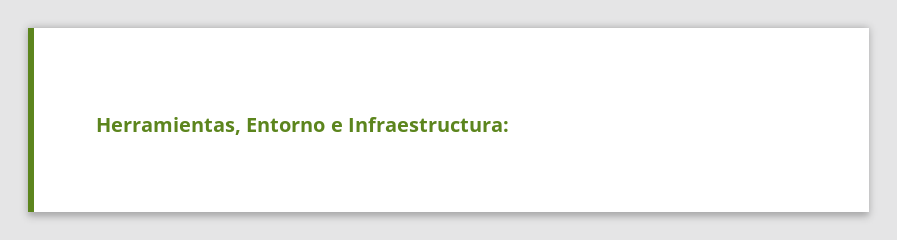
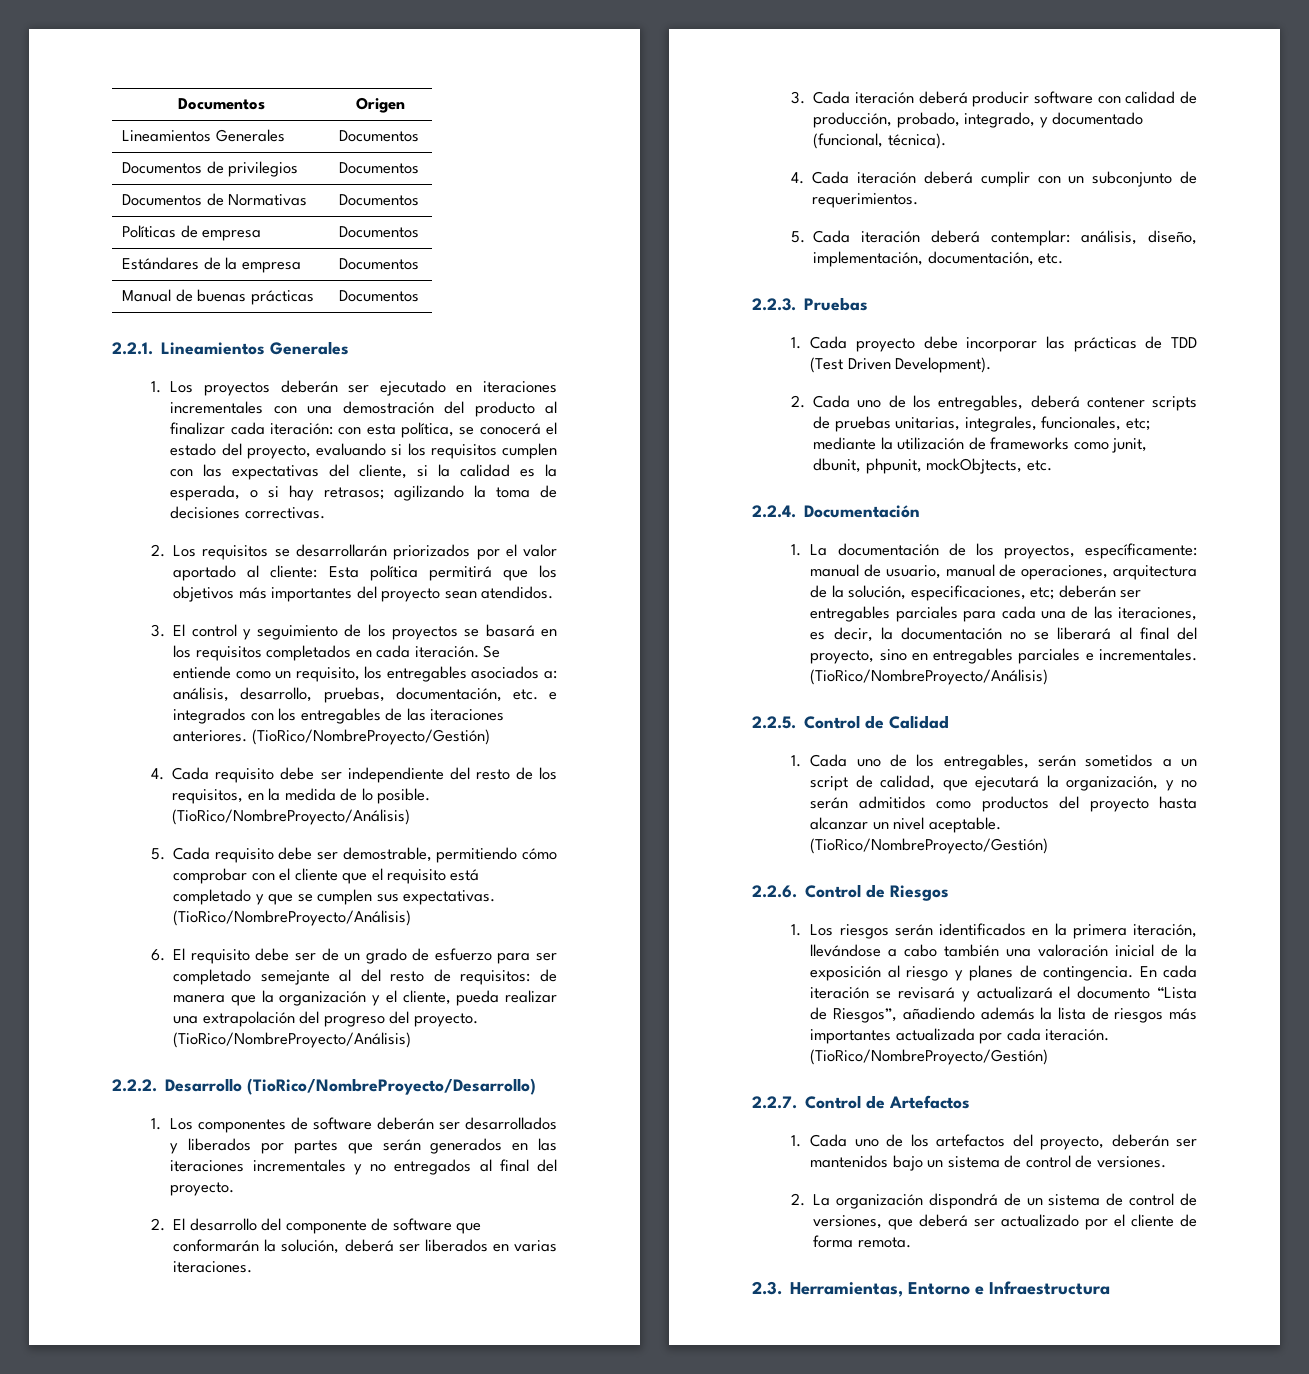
(96, 126) none -> [177,98,265,110] [356,97,405,113] [122,129,285,142] [339,130,420,142] [122,161,299,177] [339,162,420,174] [122,193,308,206] [339,194,420,206] [122,225,262,241] [339,226,420,238] [122,257,301,273] [339,258,420,270] [122,289,314,305] [339,290,420,302] [112,341,350,355] [150,380,557,396] [170,401,557,417] [170,422,557,438] [170,443,557,459] [170,464,557,480] [170,485,557,501] [170,506,325,519] [150,544,557,560] [173,565,557,581] [173,586,553,602] [150,624,557,640] [173,645,500,661] [173,666,557,682] [173,687,557,703] [173,708,504,724] [173,729,490,745] [150,767,557,783] [172,788,430,804] [172,809,411,825] [150,847,557,863] [173,868,480,884] [173,889,495,905] [173,910,412,926] [150,948,557,964] [173,969,557,985] [173,990,557,1006] [173,1011,478,1027] [173,1032,412,1048] [112,1078,537,1095] [150,1117,557,1133] [170,1138,557,1154] [170,1159,557,1175] [170,1182,235,1196] [150,1218,481,1234] [173,1239,557,1254] [173,1261,253,1273] [790,91,1197,107] [813,112,1144,128] [813,133,946,149] [790,171,1197,187] [812,193,919,208] [790,230,1197,246] [813,251,1064,267] [752,297,869,311] [790,336,1197,352] [810,357,992,373] [790,395,1197,411] [813,416,1150,432] [813,437,1147,453] [813,458,1052,474] [752,505,921,518] [790,543,1197,559] [810,564,1197,580] [810,585,1142,601] [810,606,1197,622] [810,627,1197,642] [810,648,1197,664] [810,669,1049,685] [752,715,950,729] [790,754,1197,770] [810,775,1197,791] [810,796,1197,812] [810,817,1001,833] [810,838,1049,854] [752,884,950,901] [790,923,1197,939] [810,944,1197,957] [810,965,1197,981] [810,986,1197,1002] [810,1007,1197,1023] [810,1028,1110,1044] [810,1049,1049,1065] [752,1095,971,1109] [790,1134,1197,1150] [810,1155,1166,1171] [790,1193,1197,1209] [813,1214,1197,1230] [813,1235,911,1248] [752,1281,782,1295] Documentos | Origen // Lineamientos Generales | Documentos // Documentos de privilegios | Documentos // Documentos de Normativas | Documentos // Políticas de empresa | Documentos // Estándares de la empresa | Documentos // Manual de buenas prácticas | Documentos // 2.2.1. Lineamientos Generales // 1. Los proyectos deberán ser ejecutado en iteraciones incrementales con una demostración del producto al finalizar cada iteración: con esta política, se conocerá el estado del proyecto, evaluando si los requisitos cumplen con las expectativas del cliente, si la calidad es la esperada, o si hay retrasos; agilizando la toma de decisiones correctivas. // 2. Los requisitos se desarrollarán priorizados por el valor aportado al cliente: Esta política permitirá que los objetivos más importantes del proyecto sean atendidos. // 3. El control y seguimiento de los proyectos se basará en los requisitos completados en cada iteración. Se entiende como un requisito, los entregables asociados a: análisis, desarrollo, pruebas, documentación, etc. e integrados con los entregables de las iteraciones anteriores. (TioRico/NombreProyecto/Gestión) // 4. Cada requisito debe ser independiente del resto de los requisitos, en la medida de lo posible. (TioRico/NombreProyecto/Análisis) // 5. Cada requisito debe ser demostrable, permitiendo cómo comprobar con el cliente que el requisito está completado y que se cumplen sus expectativas. (TioRico/NombreProyecto/Análisis) // 6. El requisito debe ser de un grado de esfuerzo para ser completado semejante al del resto de requisitos: de manera que la organización y el cliente, pueda realizar una extrapolación del progreso del proyecto. (TioRico/NombreProyecto/Análisis) // 2.2.2. Desarrollo (TioRico/NombreProyecto/Desarrollo) // 1. Los componentes de software deberán ser desarrollados y liberados por partes que serán generados en las iteraciones incrementales y no entregados al final del proyecto. // 2. El desarrollo del componente de software que conformarán la solución, deberá ser liberados en varias iteraciones. // 3. Cada iteración deberá producir software con calidad de producción, probado, integrado, y documentado (funcional, técnica). // 4. Cada iteración deberá cumplir con un subconjunto de requerimientos. // 5. Cada iteración deberá contemplar: análisis, diseño, implementación, documentación, etc. // 2.2.3. Pruebas // 1. Cada proyecto debe incorporar las prácticas de TDD (Test Driven Development). // 2. Cada uno de los entregables, deberá contener scripts de pruebas unitarias, integrales, funcionales, etc; mediante la utilización de frameworks como junit, dbunit, phpunit, mockObjtects, etc. // 2.2.4. Documentación // 1. La documentación de los proyectos, específicamente: manual de usuario, manual de operaciones, arquitectura de la solución, especificaciones, etc; deberán ser entregables parciales para cada una de las iteraciones, es decir, la documentación no se liberará al final del proyecto, sino en entregables parciales e incrementales. (TioRico/NombreProyecto/Análisis) // 2.2.5. Control de Calidad // 1. Cada uno de los entregables, serán sometidos a un script de calidad, que ejecutará la organización, y no serán admitidos como productos del proyecto hasta alcanzar un nivel aceptable. (TioRico/NombreProyecto/Gestión) // 2.2.6. Control de Riesgos // 1. Los riesgos serán identificados en la primera iteración, llevándose a cabo también una valoración inicial de la exposición al riesgo y planes de contingencia. En cada iteración se revisará y actualizará el documento “Lista de Riesgos”, añadiendo además la lista de riesgos más importantes actualizada por cada iteración. (TioRico/NombreProyecto/Gestión) // 2.2.7. Control de Artefactos // 1. Cada uno de los artefactos del proyecto, deberán ser mantenidos bajo un sistema de control de versiones. // 2. La organización dispondrá de un sistema de control de versiones, que deberá ser actualizado por el cliente de forma remota. // 2.3.
[348,117,510,132] Infraestructura: -> [989,1281,1111,1295] Infraestructura

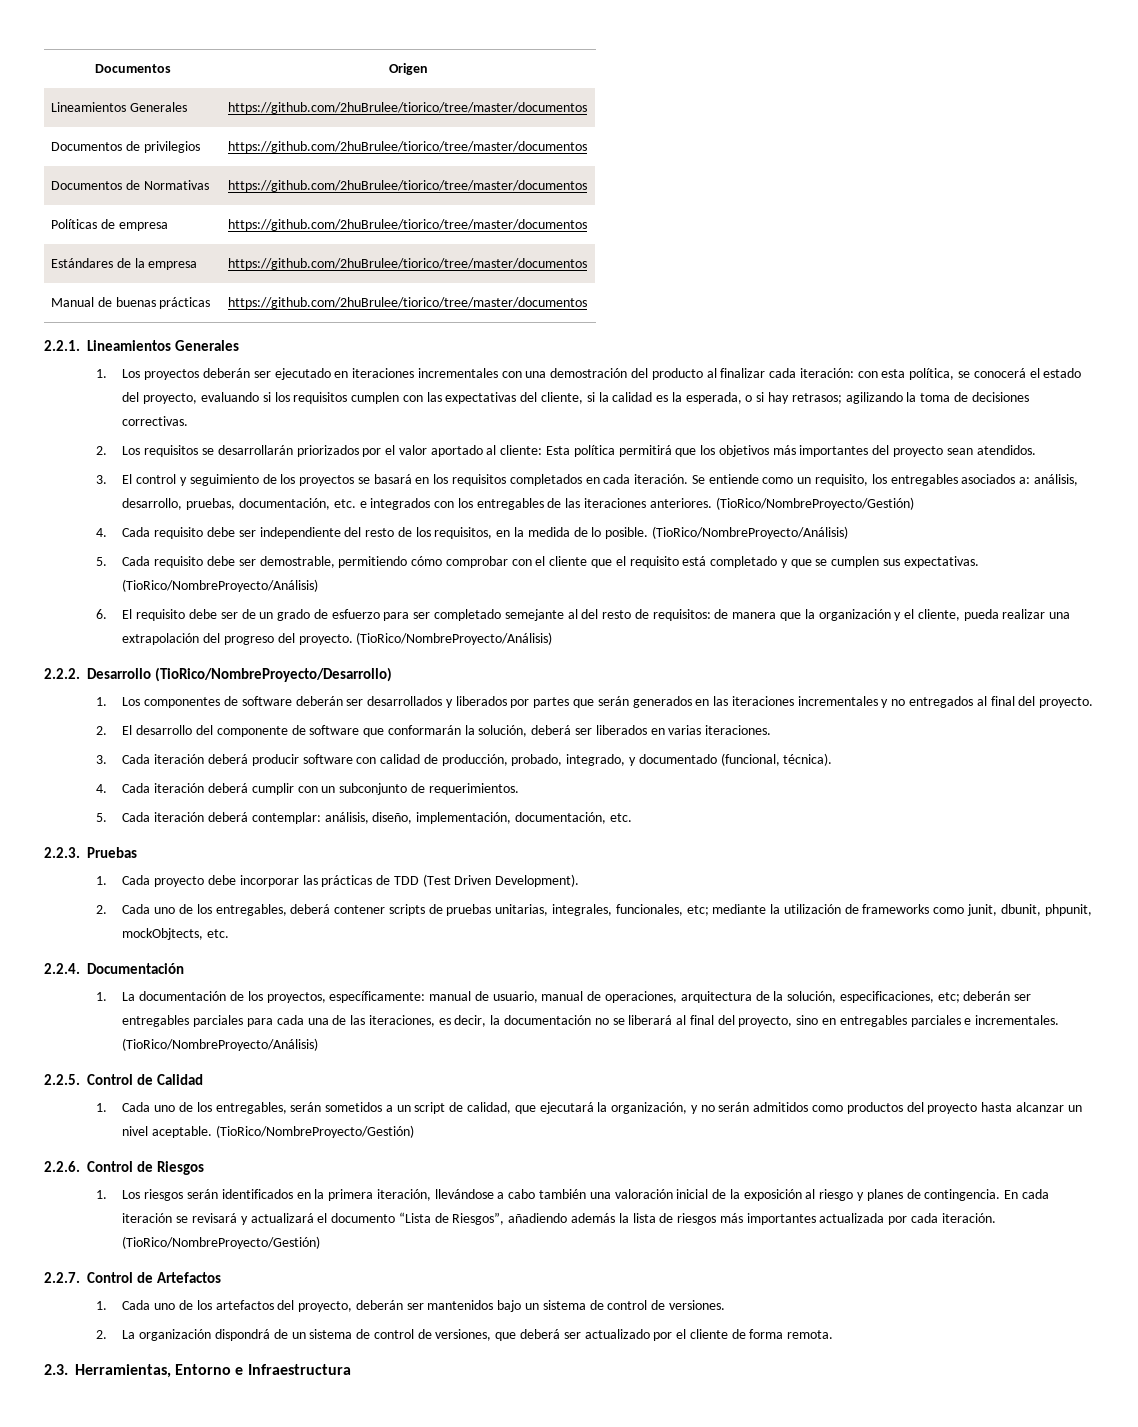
[339,130,420,142] Documentos -> [228,102,588,114] https://github.com/2huBrulee/tiorico/tree/master/documentos
[339,162,420,174] Documentos -> [228,141,588,153] https://github.com/2huBrulee/tiorico/tree/master/documentos
[339,194,420,206] Documentos -> [228,180,588,192] https://github.com/2huBrulee/tiorico/tree/master/documentos
[339,226,420,238] Documentos -> [228,219,588,231] https://github.com/2huBrulee/tiorico/tree/master/documentos
[339,258,420,270] Documentos -> [228,258,588,270] https://github.com/2huBrulee/tiorico/tree/master/documentos
[339,290,420,302] Documentos -> [228,297,588,309] https://github.com/2huBrulee/tiorico/tree/master/documentos

